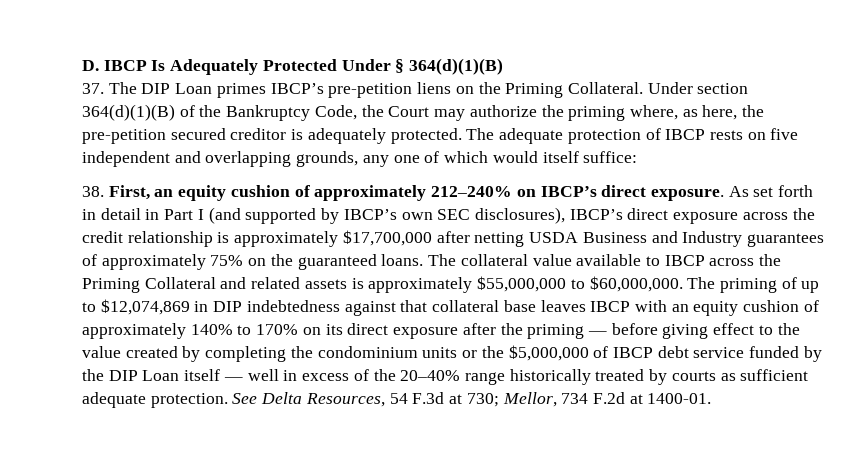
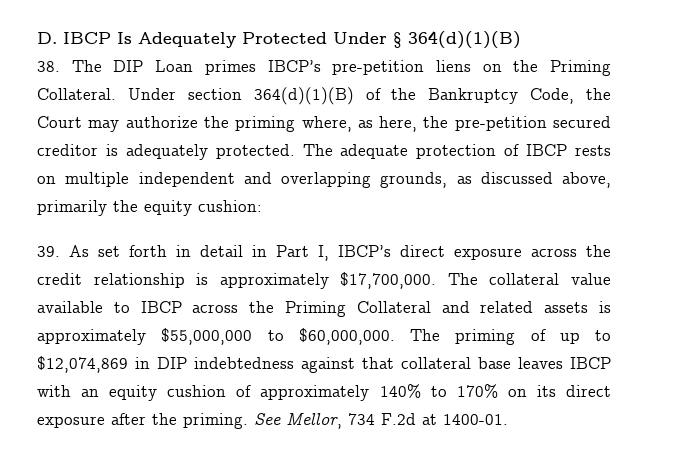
[82,83,104,94] 37. -> [37,61,60,72] 38.
[770,128,799,140] five -> [65,172,130,187] multiple
[362,151,638,167] [82,185,724,201] any one of which would itself suffice: // 38. First, an equity cushion of approximately 212–240% on IBCP’s direct exposure. -> [456,172,611,188] [37,200,262,216] [37,246,60,257] as discussed above, primarily the equity cushion: // 39.
[197,207,565,224] I (and supported by IBCP’s own SEC disclosures), -> [318,245,329,261] I,
[342,230,824,247] [82,254,424,270] $17,700,000 after netting USDA Business and Industry guarantees of approximately 75% on the guaranteed loans. -> [340,272,437,289] $17,700,000.
[527,323,800,339] [82,345,822,362] [82,369,809,385] [82,392,499,408] priming — before giving effect to the value created by completing the condominium units or the $5,000,000 of IBCP debt service funded by the DIP Loan itself — well in excess of the 20–40% range historically treated by courts as sufficient adequate protection. See Delta Resources, 54 F.3d at 730; -> [183,413,281,429] priming. See

